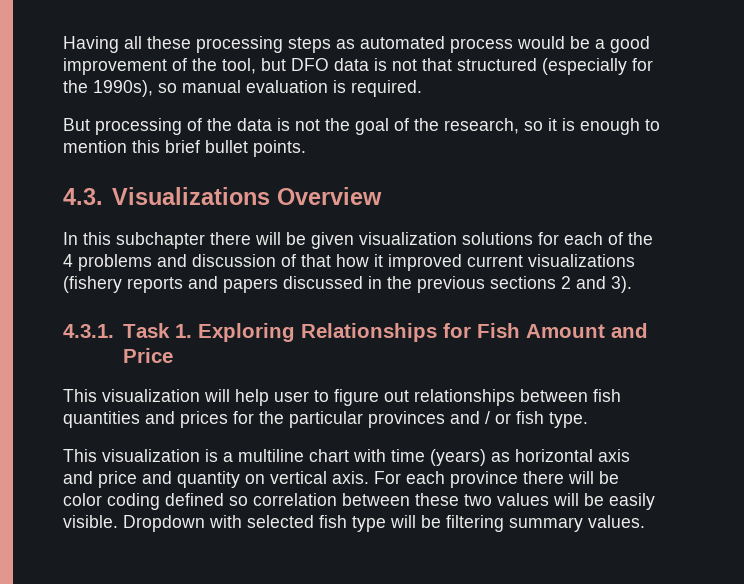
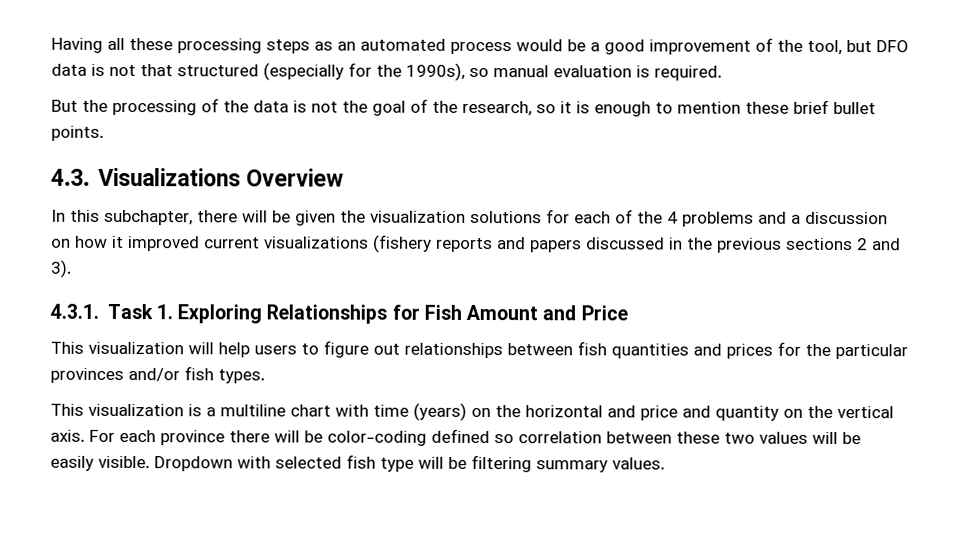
(355, 44) none -> [337,41,356,51] an
(90, 124) none -> [82,99,108,112] the
[132,140,160,153] this -> [745,101,789,114] these
[116,232,205,249] subchapter -> [104,209,193,226] subchapter,
(354, 240) none -> [340,210,366,223] the
[192,254,331,267] discussion of that -> [791,211,888,225] [51,238,71,248] a discussion on
[274,391,309,402] user -> [254,345,297,355] users
[450,411,588,428] and / or fish type. -> [128,366,265,384] and/or fish types.
[491,449,630,462] as horizontal axis -> [471,405,603,418] on the horizontal
(265, 479) none -> [807,405,833,418] the
[63,493,160,510] color coding -> [327,430,427,446] color-coding

